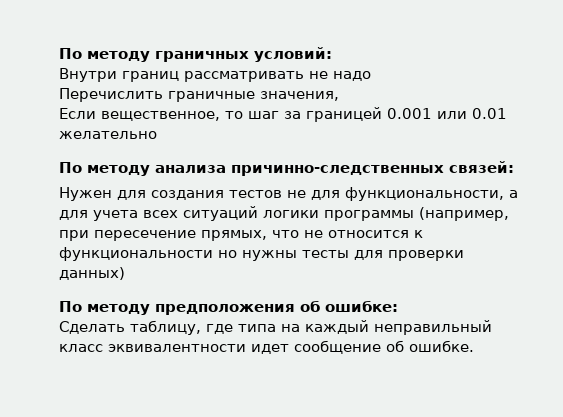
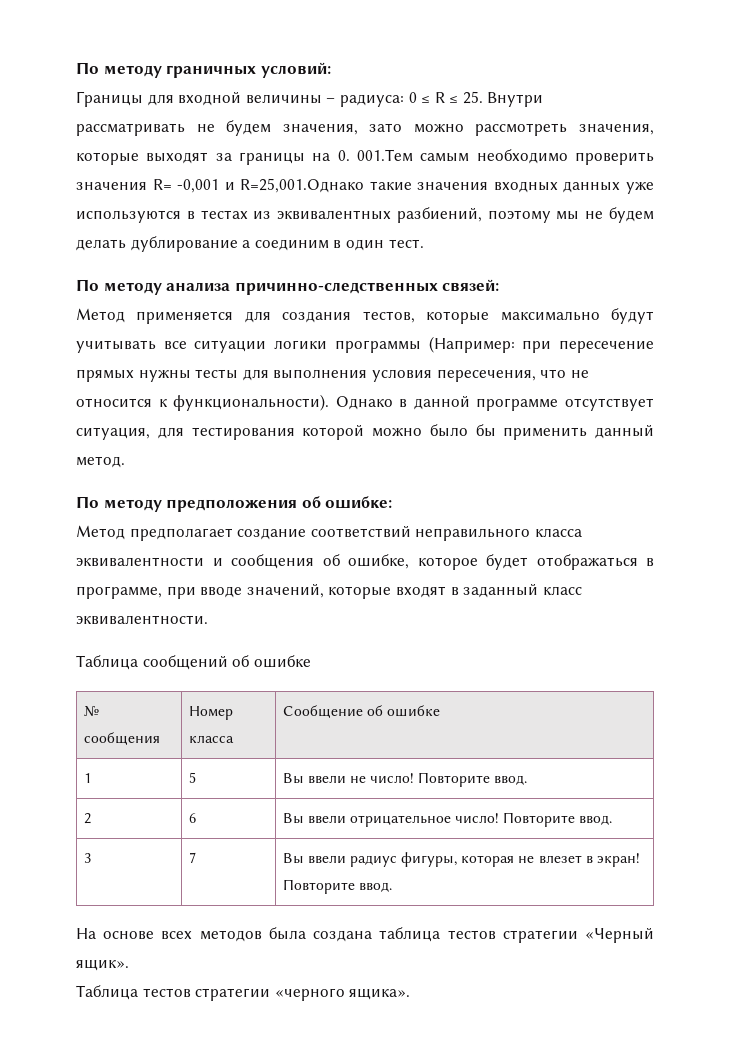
[59,68,371,82] [59,88,339,102] [59,107,507,122] [59,131,157,139] Внутри границ рассматривать не надо // Перечислить граничные значения, // Если вещественное, то шаг за границей 0.001 или 0.01 желательно -> [76,91,544,107] [76,120,654,136] [76,149,654,165] [76,178,654,194] [76,207,654,223] [76,236,424,252] Границы для входной величины – радиуса: 0 ≤ R ≤ 25. Внутри рассматривать не будем значения, зато можно рассмотреть значения, которые выходят за границы на 0. 001.Тем самым необходимо проверить значения R= -0,001 и R=25,001.Однако такие значения входных данных уже используются в тестах из эквивалентных разбиений, поэтому мы не будем делать дублирование а соединим в один тест.
[59,187,518,201] [59,206,258,221] Нужен для создания тестов не для функциональности, а для учета всех ситуаций -> [76,308,655,324] [76,340,267,353] Метод применяется для создания тестов, которые максимально будут учитывать все ситуации
[419,207,509,221] (например, -> [428,336,515,353] (Например:
[201,230,423,241] [59,247,464,261] [59,267,125,280] прямых, что не относится к функциональности но нужны тесты для проверки данных) -> [76,369,589,382] [76,394,654,411] [76,424,654,440] [76,456,125,468] прямых нужны тесты для выполнения условия пересечения, что не относится к функциональности). Однако в данной программе отсутствует ситуация, для тестирования которой можно было бы применить данный метод.
[59,320,492,335] [59,340,474,354] Сделать таблицу, где типа на каждый неправильный класс эквивалентности идет сообщение об ошибке. -> [76,525,582,541] [76,554,654,570] [76,583,582,599] [76,615,208,625] [76,655,311,670] [83,706,99,717] [83,732,160,745] [188,706,233,720] [188,735,234,743] [282,705,440,718] [83,773,91,783] [188,772,196,783] [282,772,528,787] [83,813,91,824] [188,813,196,823] [282,812,613,827] [83,853,91,863] [188,852,196,863] [282,852,640,867] [282,879,392,894] [76,927,654,943] [76,960,129,971] [76,985,411,1001] Метод предполагает создание соответствий неправильного класса эквивалентности и сообщения об ошибке, которое будет отображаться в программе, при вводе значений, которые входят в заданный класс эквивалентности. // Таблица сообщений об ошибке // № сообщения | Номер класса | Сообщение об ошибке // 1 | 5 | Вы ввели не число! Повторите ввод. // 2 | 6 | Вы ввели отрицательное число! Повторите ввод. // 3 | 7 | Вы ввели радиус фигуры, которая не влезет в экран! Повторите ввод. // На основе всех методов была создана таблица тестов стратегии «Черный ящик». // Таблица тестов стратегии «черного ящика».

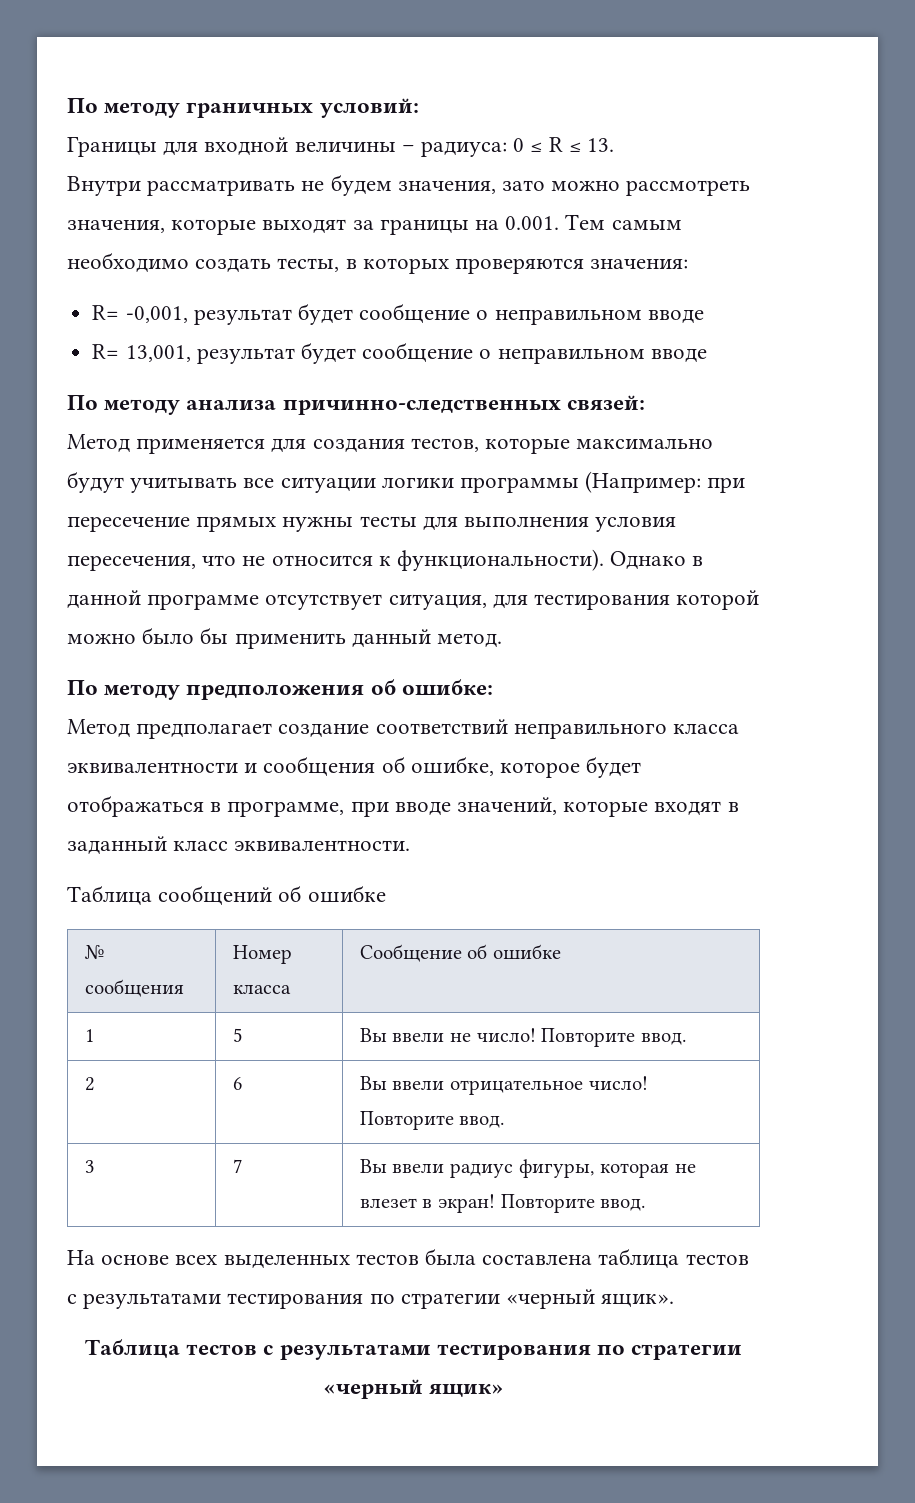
[462,91,483,104] 25. -> [587,138,615,152] 13. //
[337,149,654,165] [76,178,654,194] [76,207,654,223] [76,236,424,252] 0. 001.Тем самым необходимо проверить значения R= -0,001 и R=25,001.Однако такие значения входных данных уже используются в тестах из эквивалентных разбиений, поэтому мы не будем делать дублирование а соединим в один тест. -> [505,214,682,230] [67,252,689,274] [92,303,704,325] [92,342,707,364] 0.001. Тем самым необходимо создать тесты, в которых проверяются значения: // R= -0,001, результат будет сообщение о неправильном вводе // R= 13,001, результат будет сообщение о неправильном вводе
[199,927,654,943] [76,960,129,971] [76,985,411,1001] методов была создана таблица тестов стратегии «Черный ящик». // Таблица тестов стратегии «черного ящика». -> [223,1248,749,1269] [67,1289,675,1309] [84,1339,743,1360] [322,1379,505,1399] выделенных тестов была составлена таблица тестов с результатами тестирования по стратегии «черный ящик». // Таблица тестов с результатами тестирования по стратегии «черный ящик»

